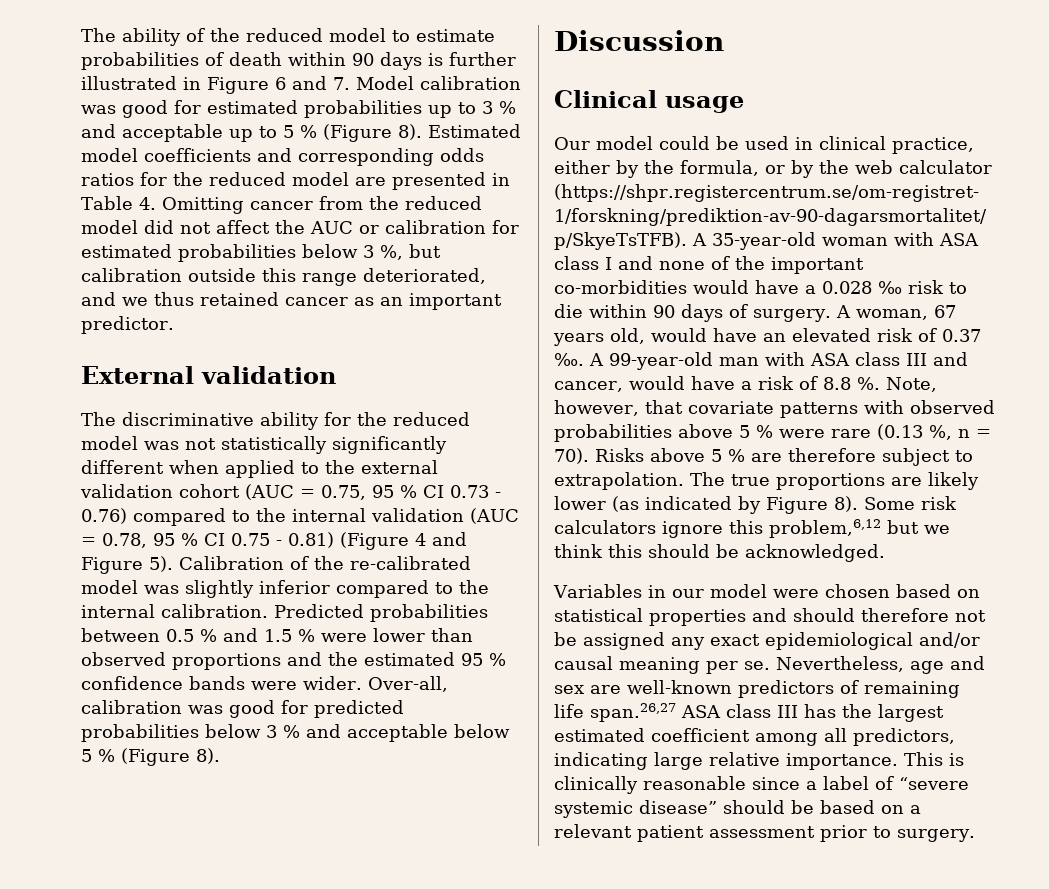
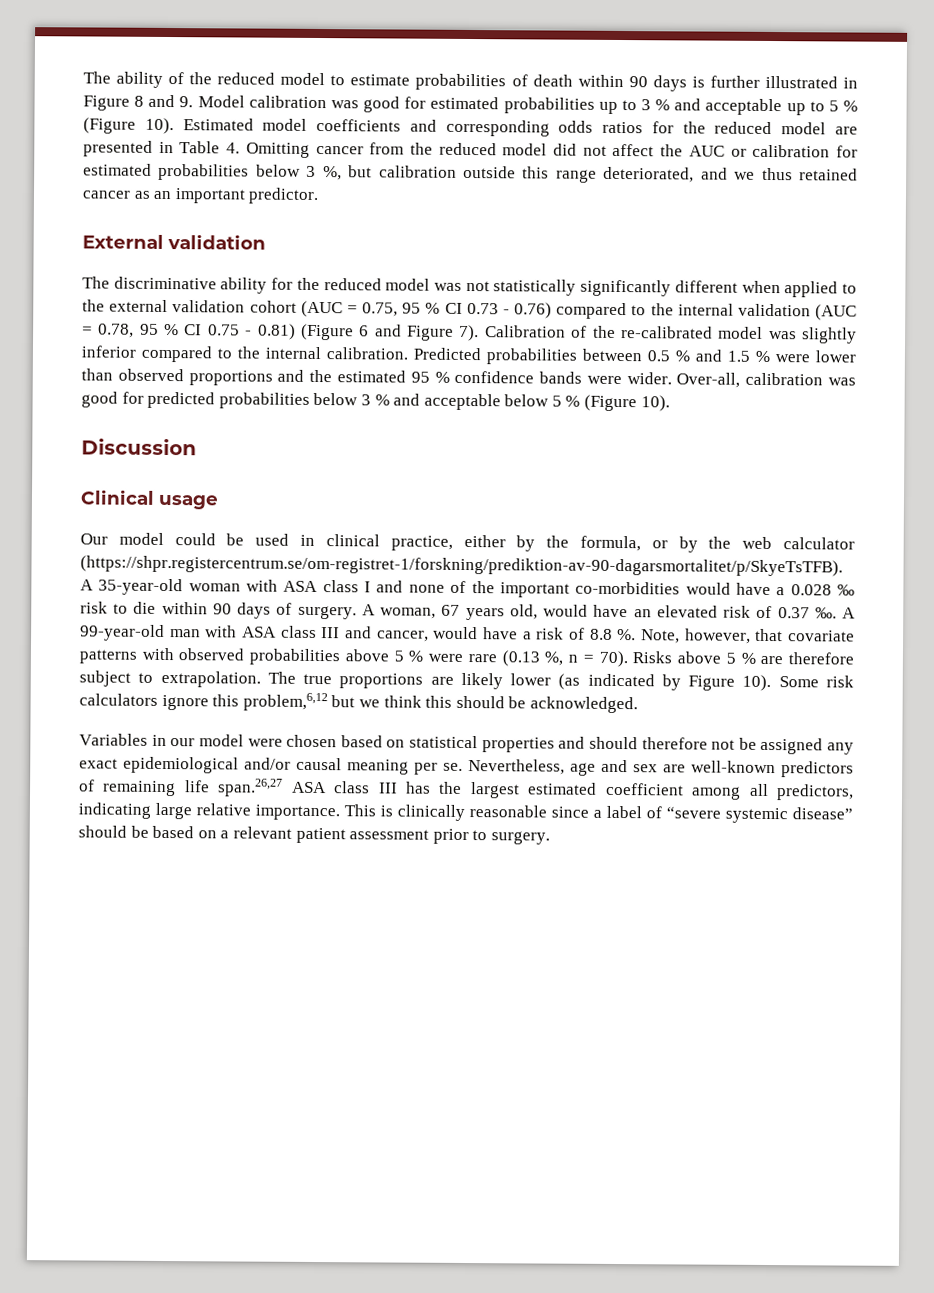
[275,76,350,90] 6 and 7. -> [134,94,194,108] 8 and 9.
[398,124,422,140] 8). -> [144,117,174,135] 10).
[415,533,426,546] 4 -> [359,325,370,337] 6
[149,556,173,572] 5). -> [459,324,480,342] 7).
[196,748,220,764] 8). -> [640,395,670,412] 10).
[834,496,858,512] 8). -> [742,674,772,692] 10).

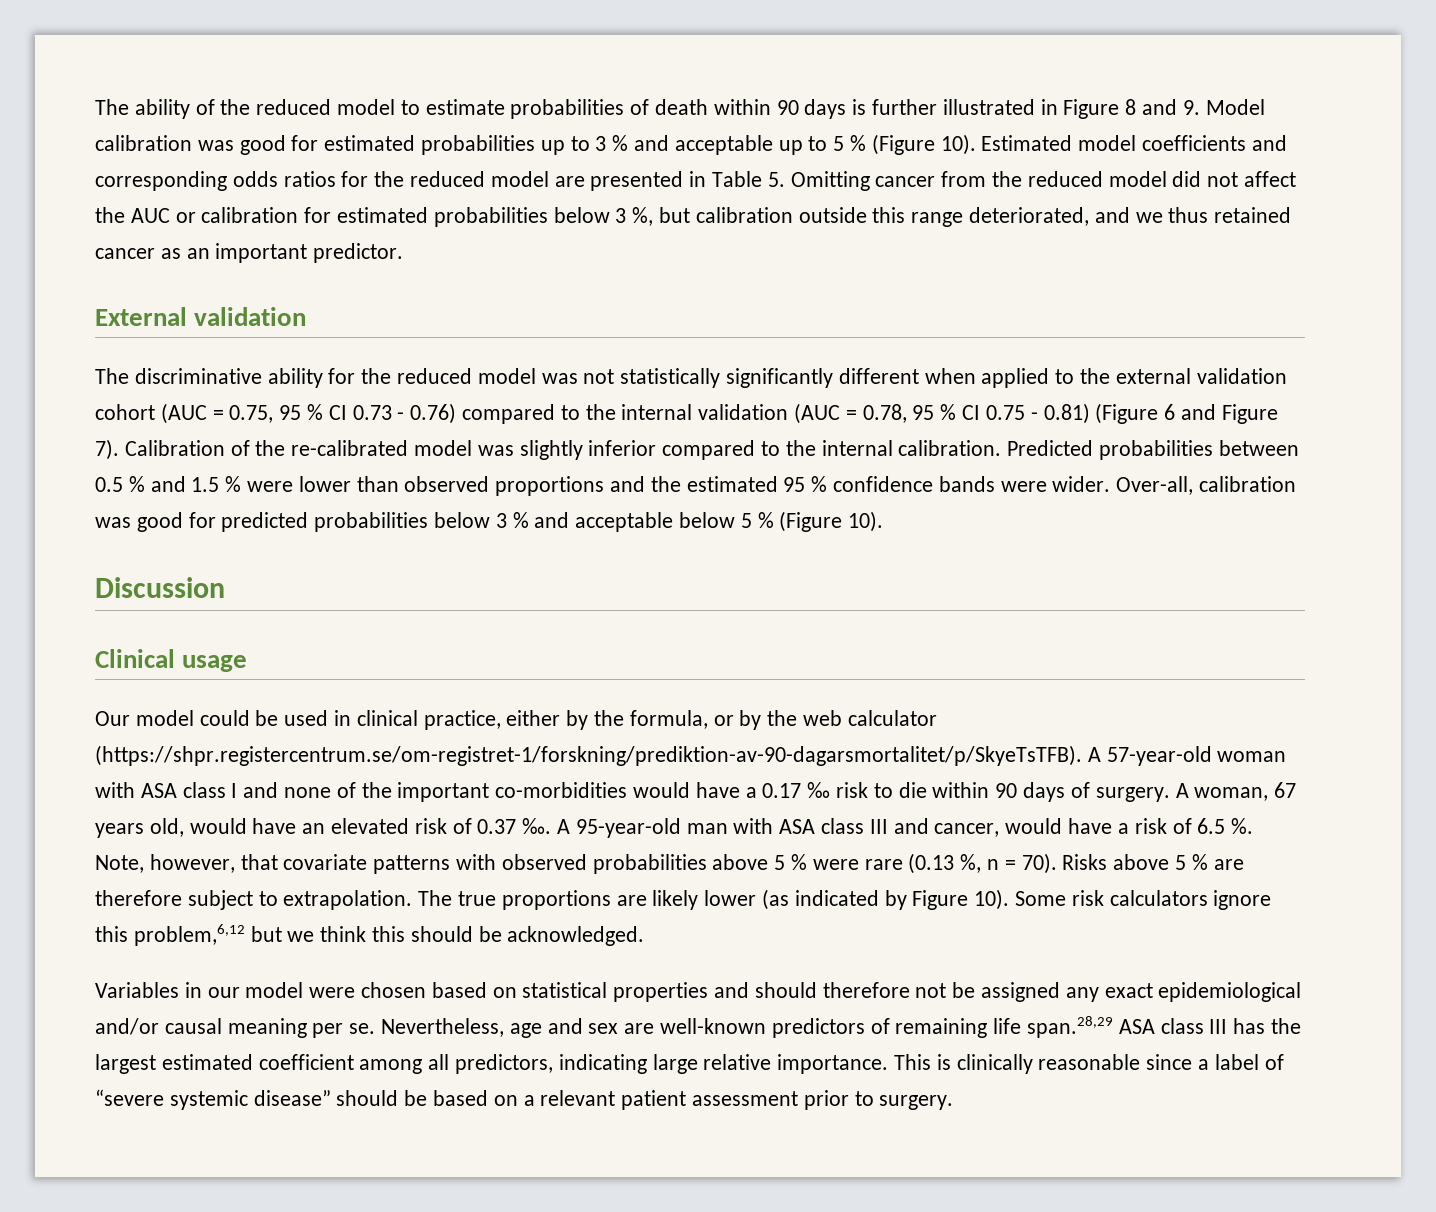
[226,142,241,154] 4. -> [767,172,785,187] 5.
[98,578,184,596] 35-year-old -> [1106,746,1212,766] 57-year-old
[790,584,832,596] 0.028 -> [762,783,802,798] 0.17
[80,624,165,641] 99-year-old -> [575,818,681,838] 95-year-old
[589,628,613,640] 8.8 -> [1197,818,1226,834] 6.5
[218,778,284,797] span.26,27 -> [1027,1016,1114,1038] span.28,29

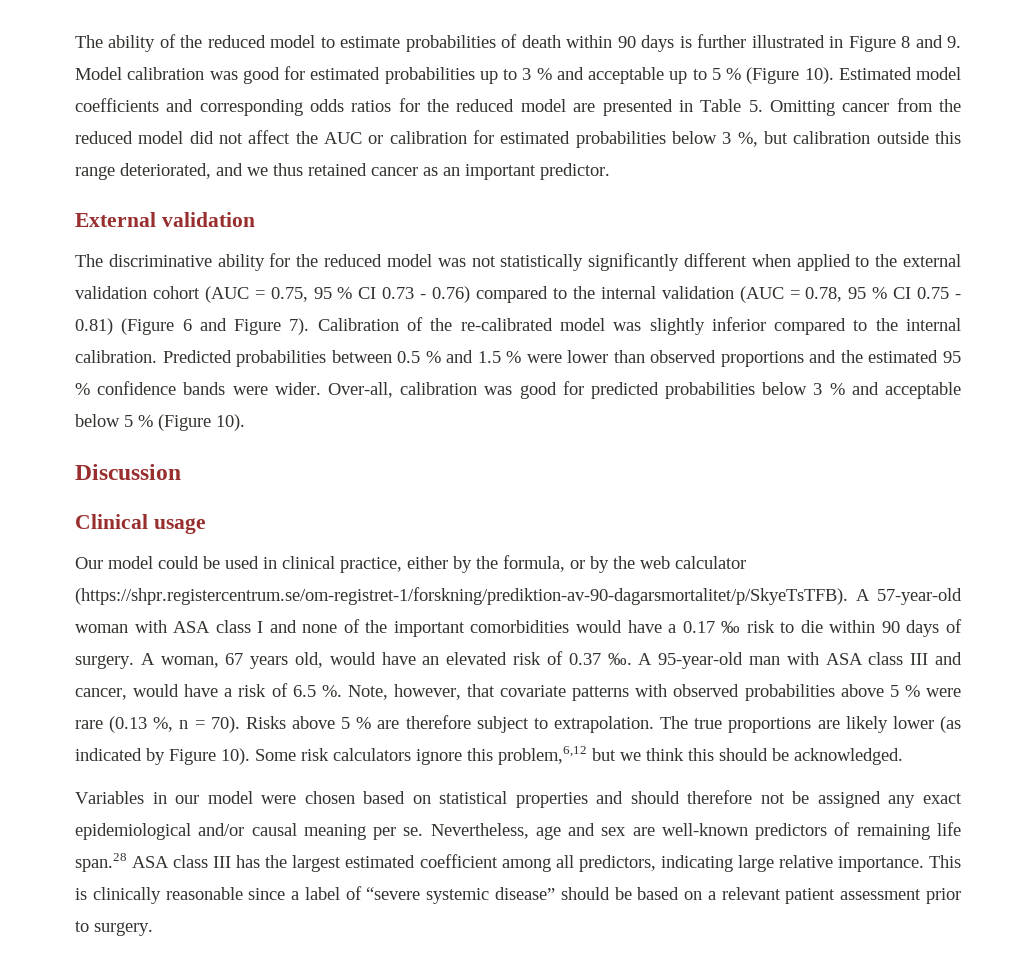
[495,782,628,798] co-morbidities -> [470,620,570,633] comorbidities
[1027,1016,1114,1038] span.28,29 -> [75,853,127,872] span.28

